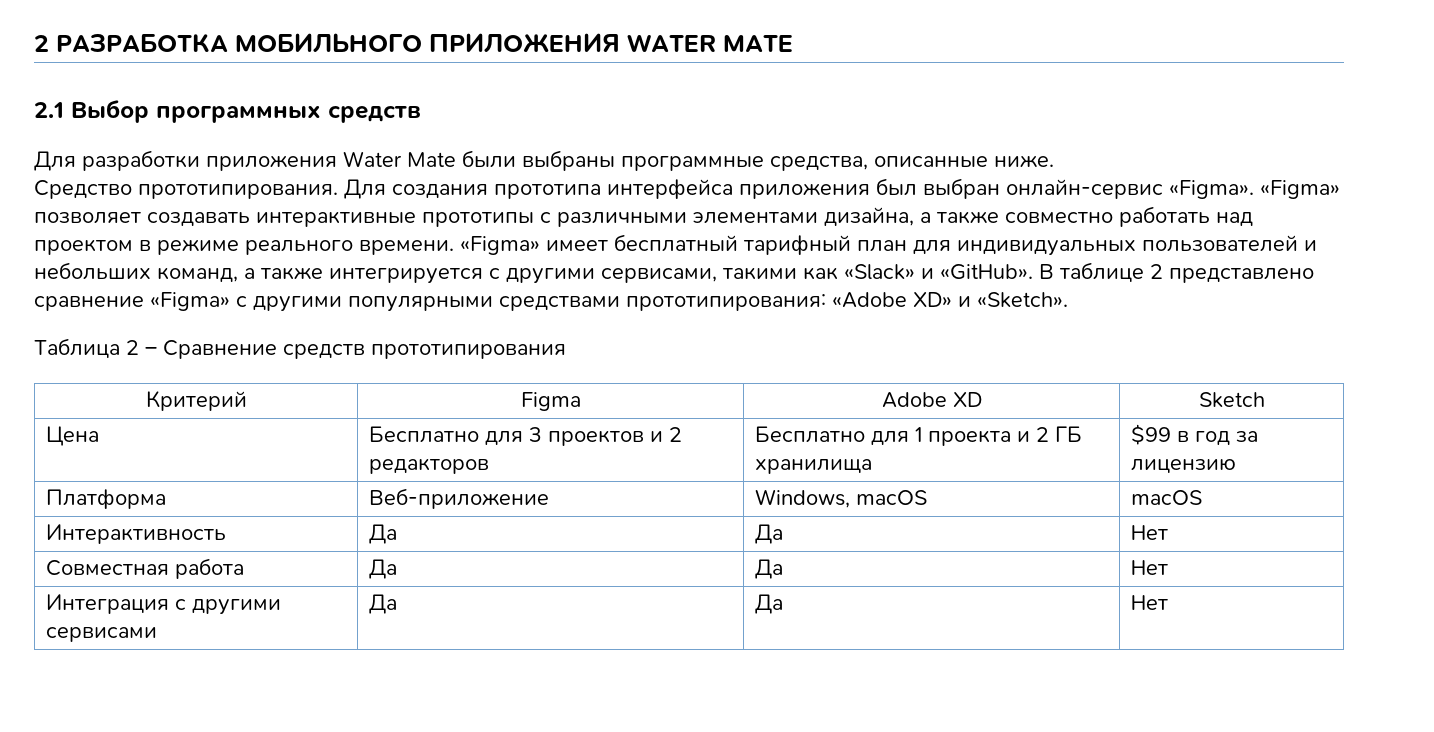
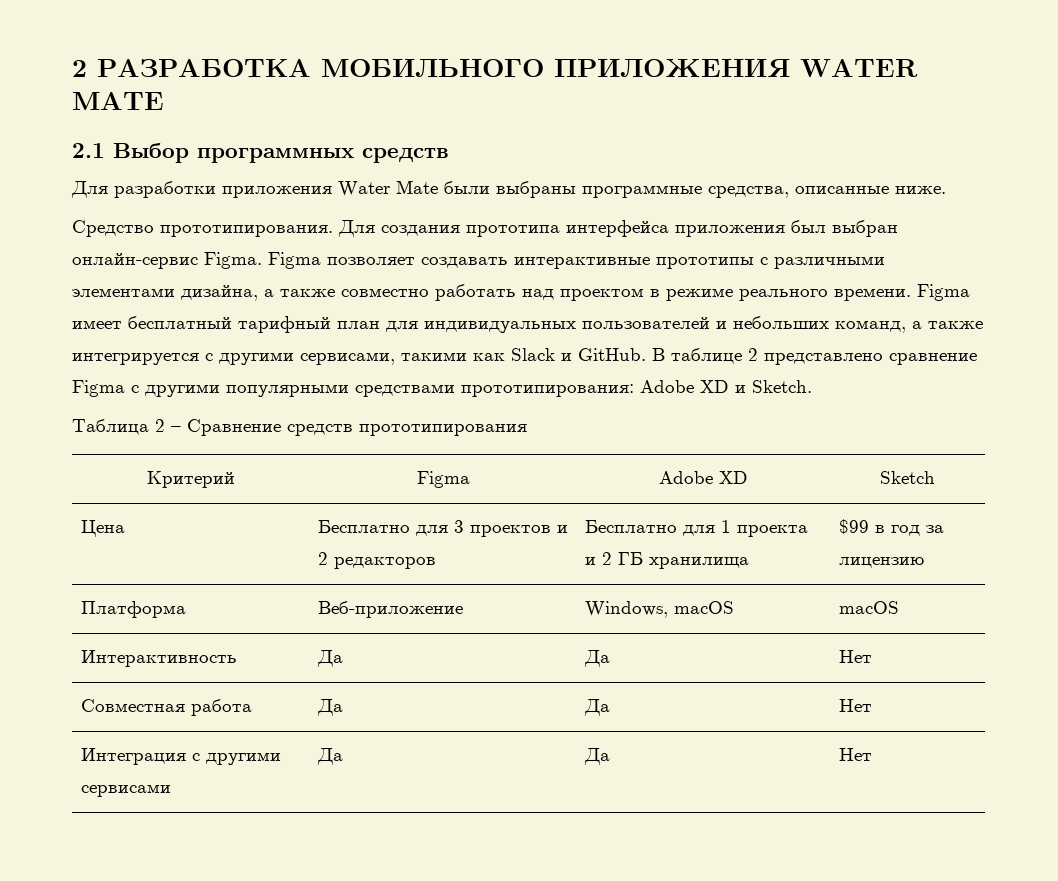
[1169,180,1340,199] «Figma». «Figma» -> [204,252,321,269] Figma. Figma
[460,236,540,255] «Figma» -> [917,284,970,301] Figma
[844,264,1033,280] «Slack» и «GitHub». -> [511,348,646,361] Slack и GitHub.
[150,292,230,311] «Figma» -> [72,380,125,397] Figma
[832,292,1068,308] «Adobe XD» и «Sketch». -> [640,380,812,393] Adobe XD и Sketch.

